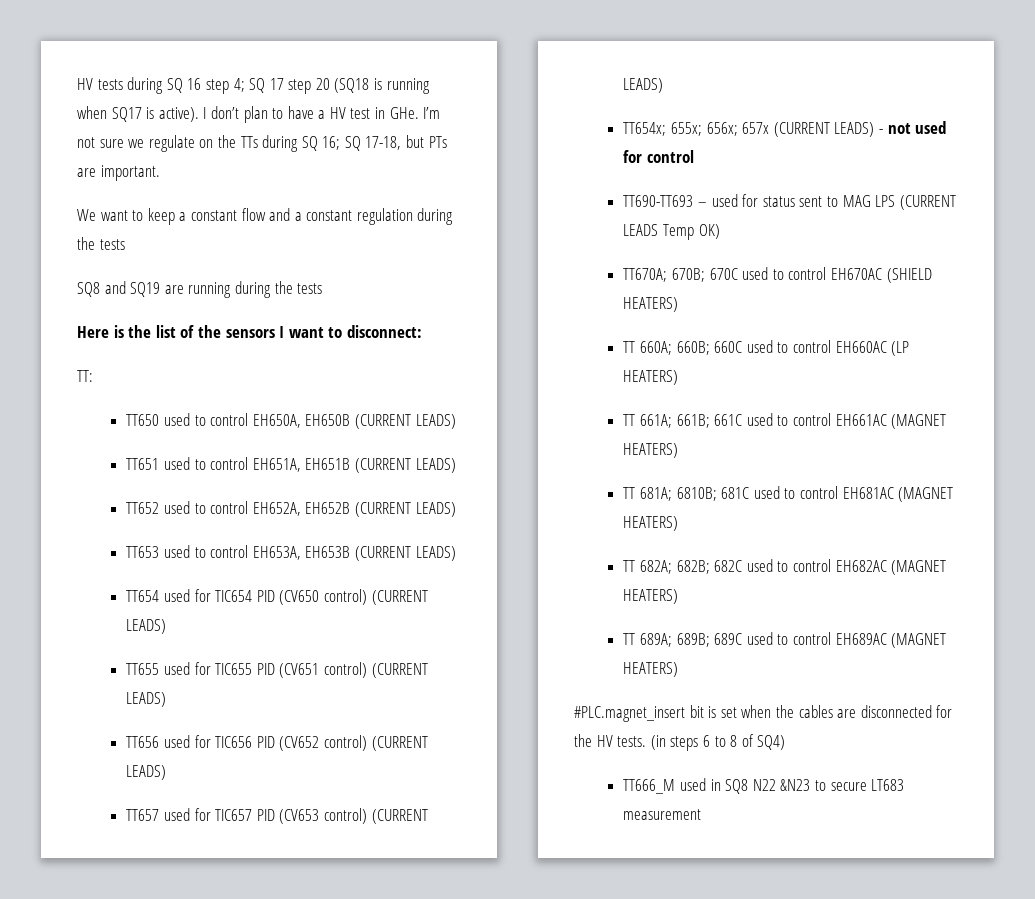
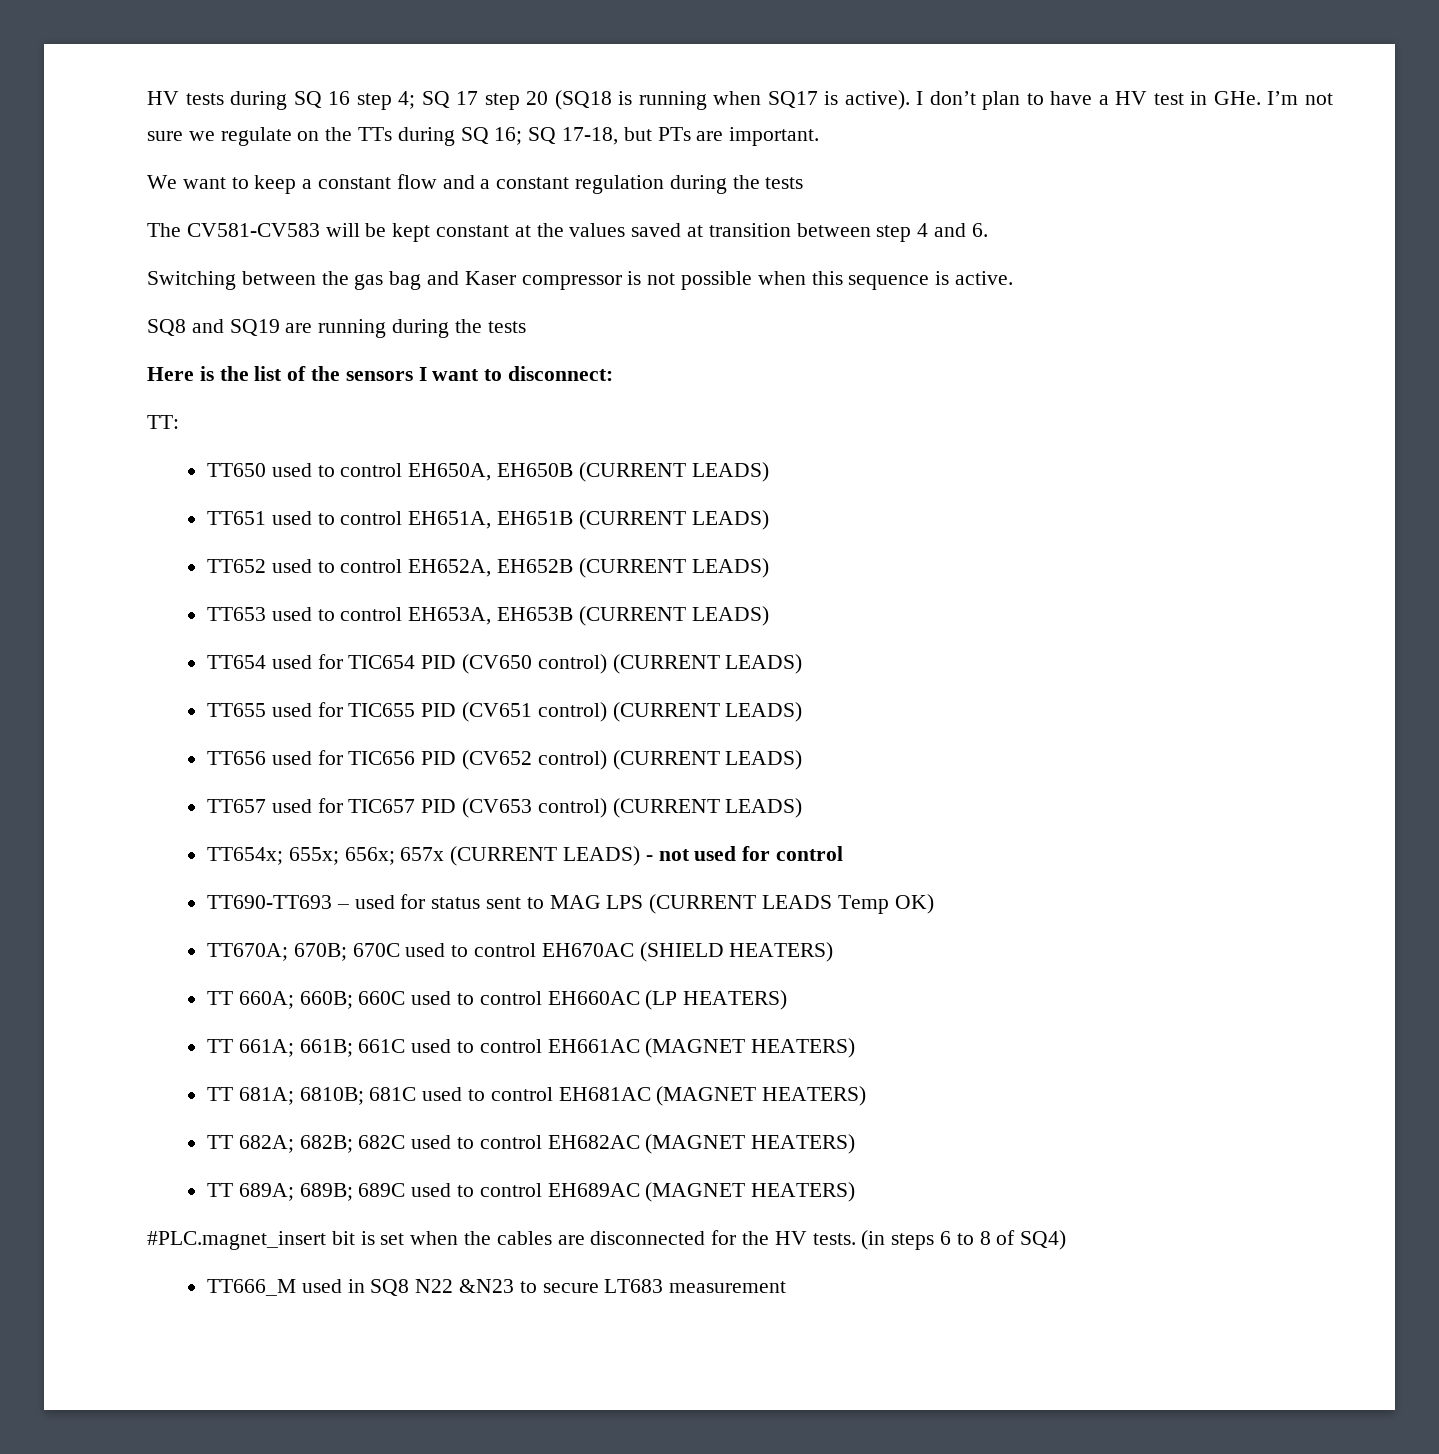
(125, 244) none -> [147,223,988,242] [147,271,1014,290] // The CV581-CV583 will be kept constant at the values saved at transition between step 4 and 6. // Switching between the gas bag and Kaser compressor is not possible when this sequence is active.

